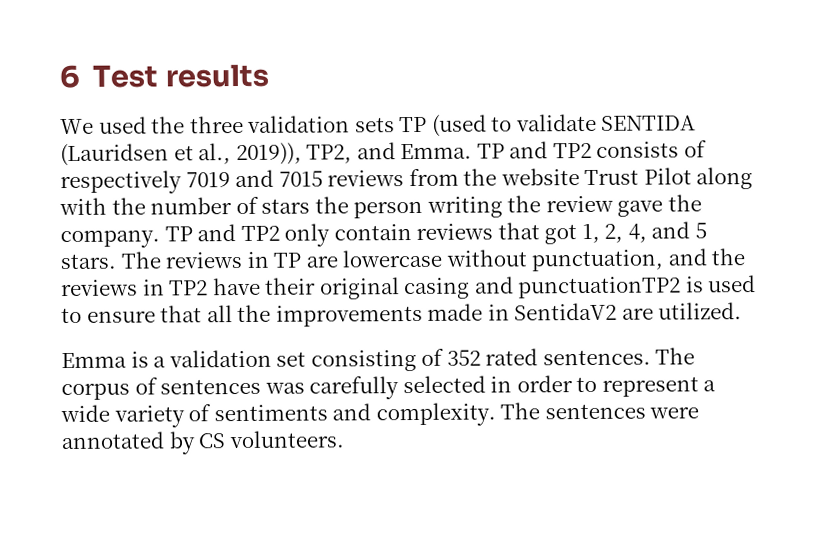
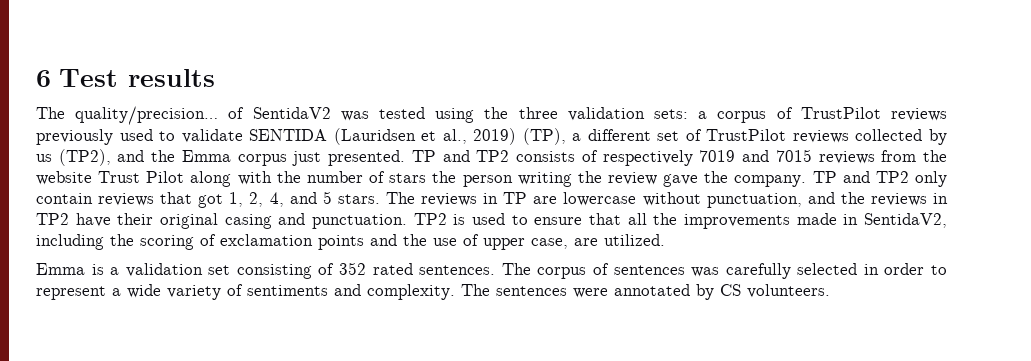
[60,114,487,137] We used the three validation sets TP (used -> [36,106,948,125] [36,129,153,145] The quality/precision… of SentidaV2 was tested using the three validation sets: a corpus of TrustPilot reviews previously used
[235,142,473,166] 2019)), TP2, and Emma. -> [473,128,947,145] [36,149,406,166] 2019) (TP), a different set of TrustPilot reviews collected by us (TP2), and the Emma corpus just presented.
[518,276,682,299] punctuationTP2 -> [312,213,447,229] punctuation. TP2
[514,302,618,321] SentidaV2 -> [863,213,947,228] [36,234,568,250] SentidaV2, including the scoring of exclamation points and the use of upper case,

